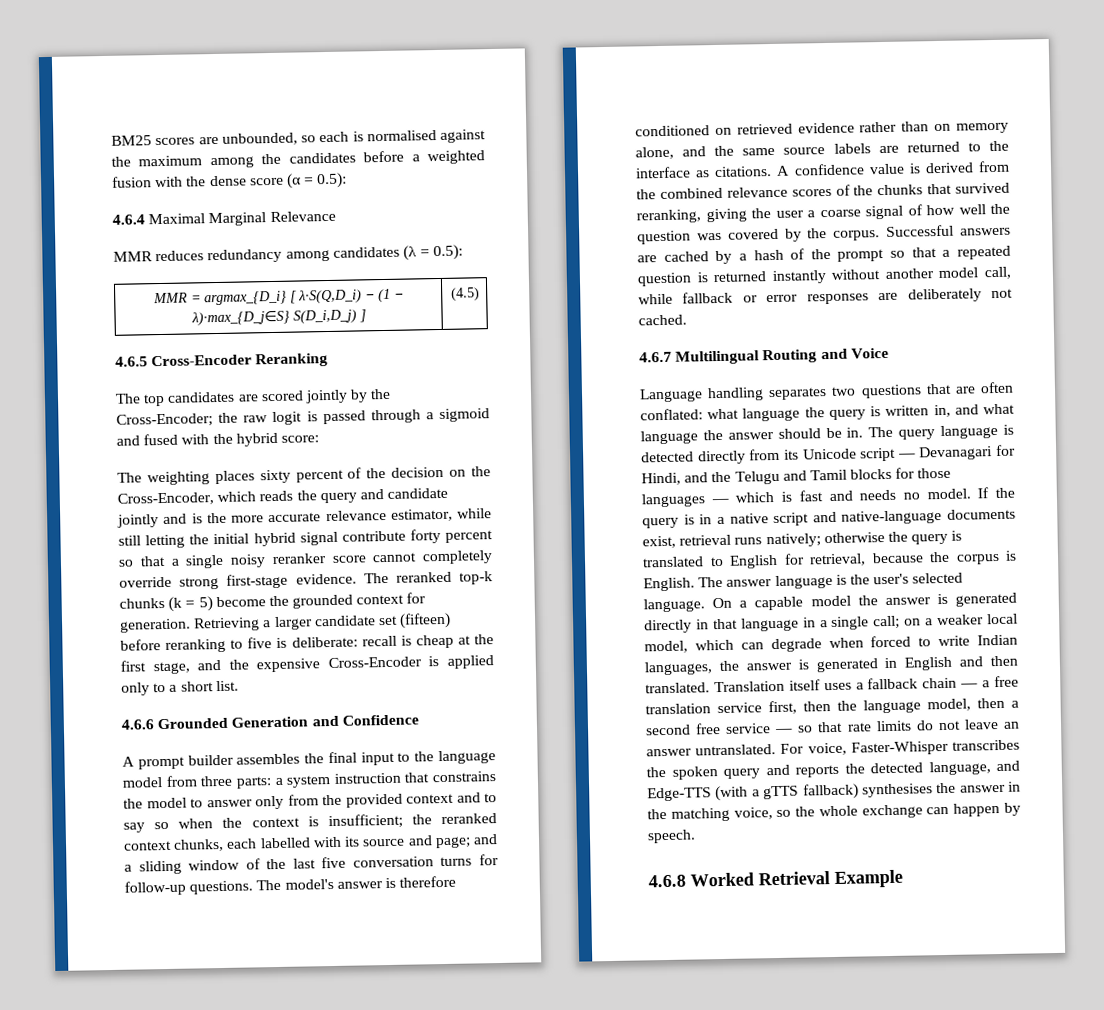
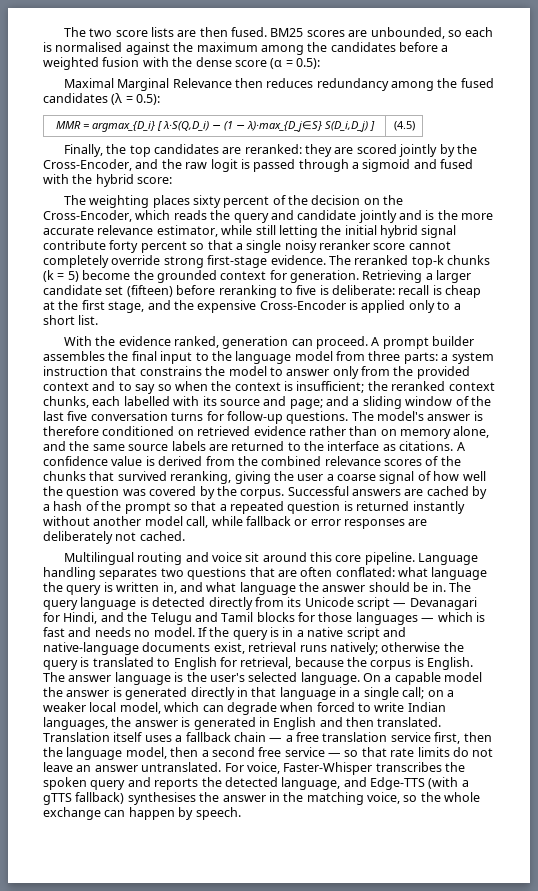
(111, 140) none -> [63,27,268,37] The two score lists are then fused.
[112,214,145,225] 4.6.4 -> (320, 63) none
[113,251,153,262] // MMR -> [234,78,263,88] then
(330, 255) none -> [437,78,494,88] the fused
[115,352,329,368] [115,391,236,407] 4.6.5 Cross-Encoder Reranking // The top candidates -> [63,144,333,157] Finally, the top candidates are reranked: they
[116,413,213,428] Cross-Encoder; -> [43,159,159,171] Cross-Encoder, and
[121,714,419,730] 4.6.6 Grounded Generation and Confidence // -> [63,336,369,349] With the evidence ranked, generation can proceed.
[639,347,889,365] 4.6.7 Multilingual Routing and Voice // -> [63,552,415,565] Multilingual routing and voice sit around this core pipeline.
[648,869,903,888] // 4.6.8 Worked Retrieval Example -> (241, 813) none

